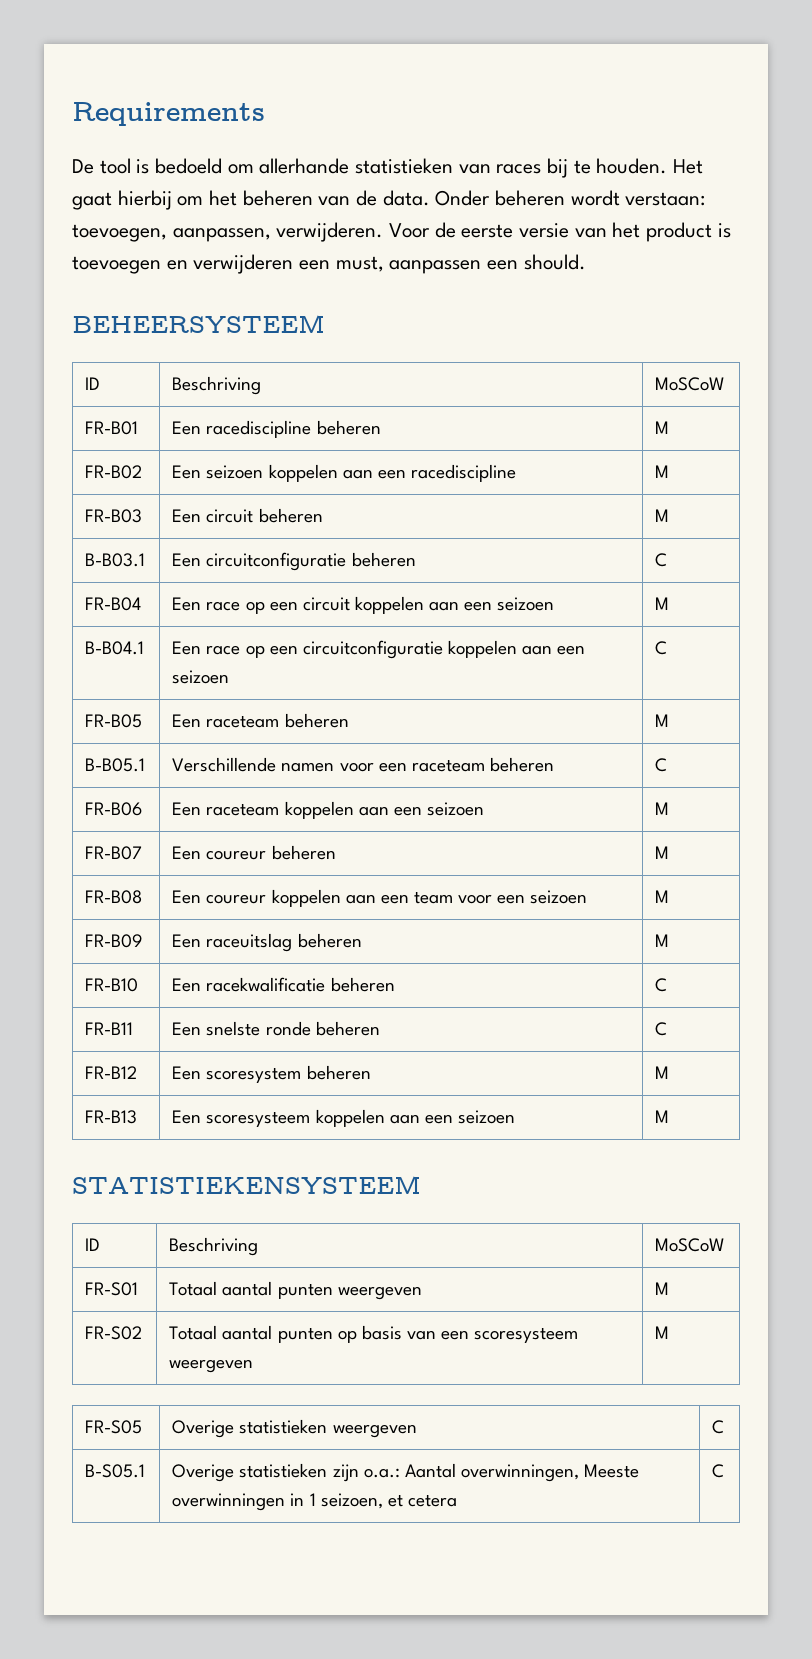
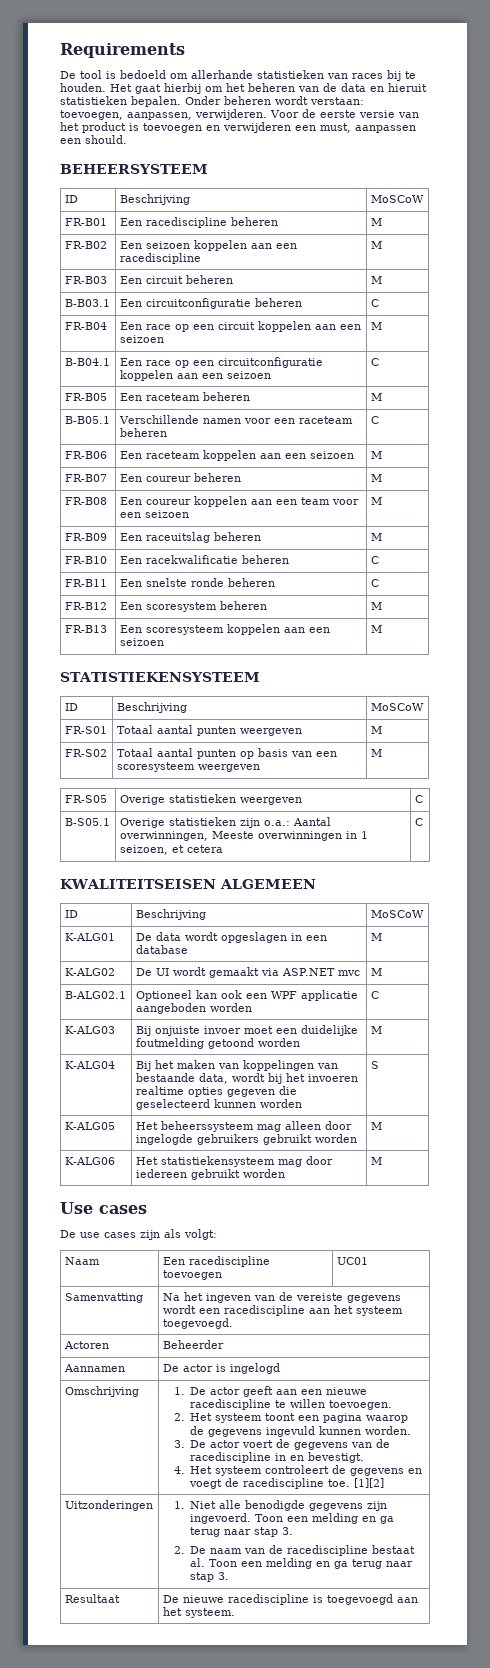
[382,190,430,206] data. -> [341,83,427,92] [60,96,181,107] data en hieruit statistieken bepalen.
[172,376,262,395] Beschriving -> [119,194,190,205] Beschrijving
[169,1237,259,1256] Beschriving -> [116,702,187,713] Beschrijving
(725, 1471) none -> [60,879,316,889] [64,910,78,918] [135,909,206,920] [370,910,424,918] [64,933,115,941] [135,932,327,943] [135,945,188,954] [370,933,382,941] [64,968,115,976] [135,967,361,978] [370,968,382,976] [64,991,126,999] [135,990,358,1001] [135,1003,252,1014] [370,991,379,999] [64,1026,115,1034] [135,1025,358,1036] [135,1038,300,1049] [370,1026,382,1034] [64,1061,115,1069] [135,1060,338,1071] [135,1073,358,1084] [135,1086,297,1097] [135,1099,302,1110] [370,1061,379,1069] [64,1122,115,1130] [135,1121,352,1132] [135,1134,357,1145] [370,1122,382,1130] [64,1157,115,1165] [135,1156,333,1167] [135,1169,285,1180] [370,1157,382,1165] [60,1202,147,1214] [60,1229,217,1240] [64,1257,100,1265] [162,1256,270,1267] [162,1270,222,1280] [336,1257,368,1265] [64,1293,143,1303] [162,1292,401,1303] [162,1305,403,1316] [162,1318,233,1329] [63,1341,109,1349] [162,1340,224,1349] [63,1364,125,1372] [162,1363,280,1374] [64,1386,139,1397] [173,1386,368,1397] [190,1399,393,1410] [173,1413,409,1423] [190,1426,412,1437] [173,1439,391,1450] [190,1452,365,1463] [173,1465,423,1476] [189,1478,385,1489] [64,1500,153,1511] [173,1500,388,1511] [190,1513,395,1524] [190,1527,294,1537] [173,1545,416,1556] [190,1558,414,1569] [190,1572,230,1582] [64,1594,120,1603] [162,1594,418,1605] [162,1607,235,1618] // KWALITEITSEISEN ALGEMEEN // ID | Beschrijving | MoSCoW // K-ALG01 | De data wordt opgeslagen in een database | M // K-ALG02 | De UI wordt gemaakt via ASP.NET mvc | M // B-ALG02.1 | Optioneel kan ook een WPF applicatie aangeboden worden | C // K-ALG03 | Bij onjuiste invoer moet een duidelijke foutmelding getoond worden | M // K-ALG04 | Bij het maken van koppelingen van bestaande data, wordt bij het invoeren realtime opties gegeven die geselecteerd kunnen worden | S // K-ALG05 | Het beheerssysteem mag alleen door ingelogde gebruikers gebruikt worden | M // K-ALG06 | Het statistiekensysteem mag door iedereen gebruikt worden | M // Use cases // De use cases zijn als volgt: // Naam | Een racediscipline toevoegen | UC01 // Samenvatting | Na het ingeven van de vereiste gegevens wordt een racediscipline aan het systeem toegevoegd. // Actoren | Beheerder // Aannamen | De actor is ingelogd // Omschrijving | 1. De actor geeft aan een nieuwe racediscipline te willen toevoegen. // 2. Het systeem toont een pagina waarop de gegevens ingevuld kunnen worden. // 3. De actor voert de gegevens van de racediscipline in en bevestigt. // 4. Het systeem controleert de gegevens en voegt de racediscipline toe. [1][2] // Uitzonderingen | 1. Niet alle benodigde gegevens zijn ingevoerd. Toon een melding en ga terug naar stap 3. // 2. De naam van de racediscipline bestaat al. Toon een melding en ga terug naar stap 3. // Resultaat | De nieuwe racediscipline is toegevoegd aan het systeem.

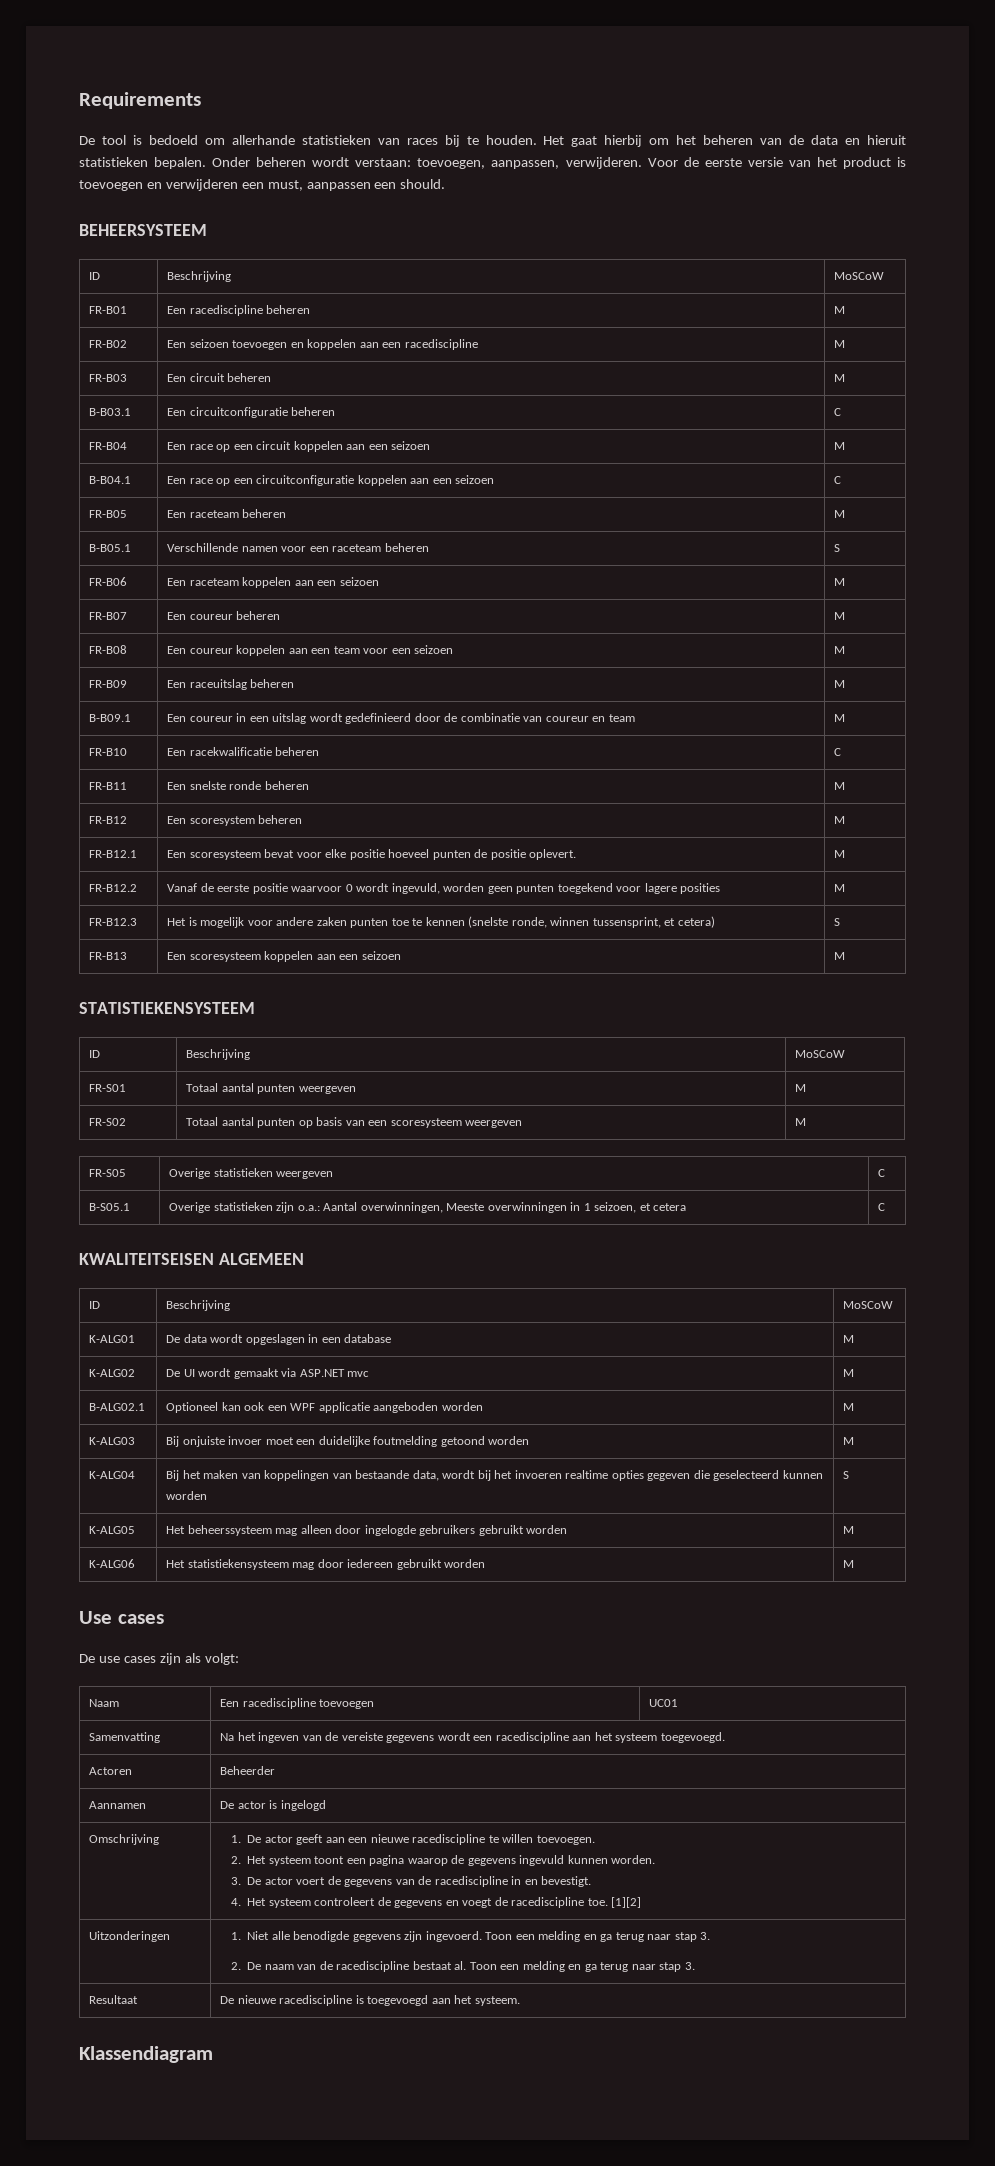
(190, 245) none -> [232,340,304,350] toevoegen en
[370,416,379,424] C -> [834,544,841,552] S
(382, 537) none -> [89,714,132,722] [167,713,635,724] [834,714,846,722] // B-B09.1 | Een coureur in een uitslag wordt gedefinieerd door de combinatie van coureur en team | M
[370,579,379,587] C -> [834,782,846,790] M
(382, 606) none -> [89,850,138,858] [167,849,577,860] [834,850,846,858] [89,884,138,892] [167,883,721,894] [834,884,846,892] [89,918,138,926] [167,916,715,928] [834,918,841,926] // FR-B12.1 | Een scoresysteem bevat voor elke positie hoeveel punten de positie oplevert. | M // FR-B12.2 | Vanaf de eerste positie waarvoor 0 wordt ingevuld, worden geen punten toegekend voor lagere posities | M // FR-B12.3 | Het is mogelijk voor andere zaken punten toe te kennen (snelste ronde, winnen tussensprint, et cetera) | S
[370,991,379,999] C -> [843,1403,855,1411] M
(235, 1613) none -> [79,2046,213,2063] // Klassendiagram

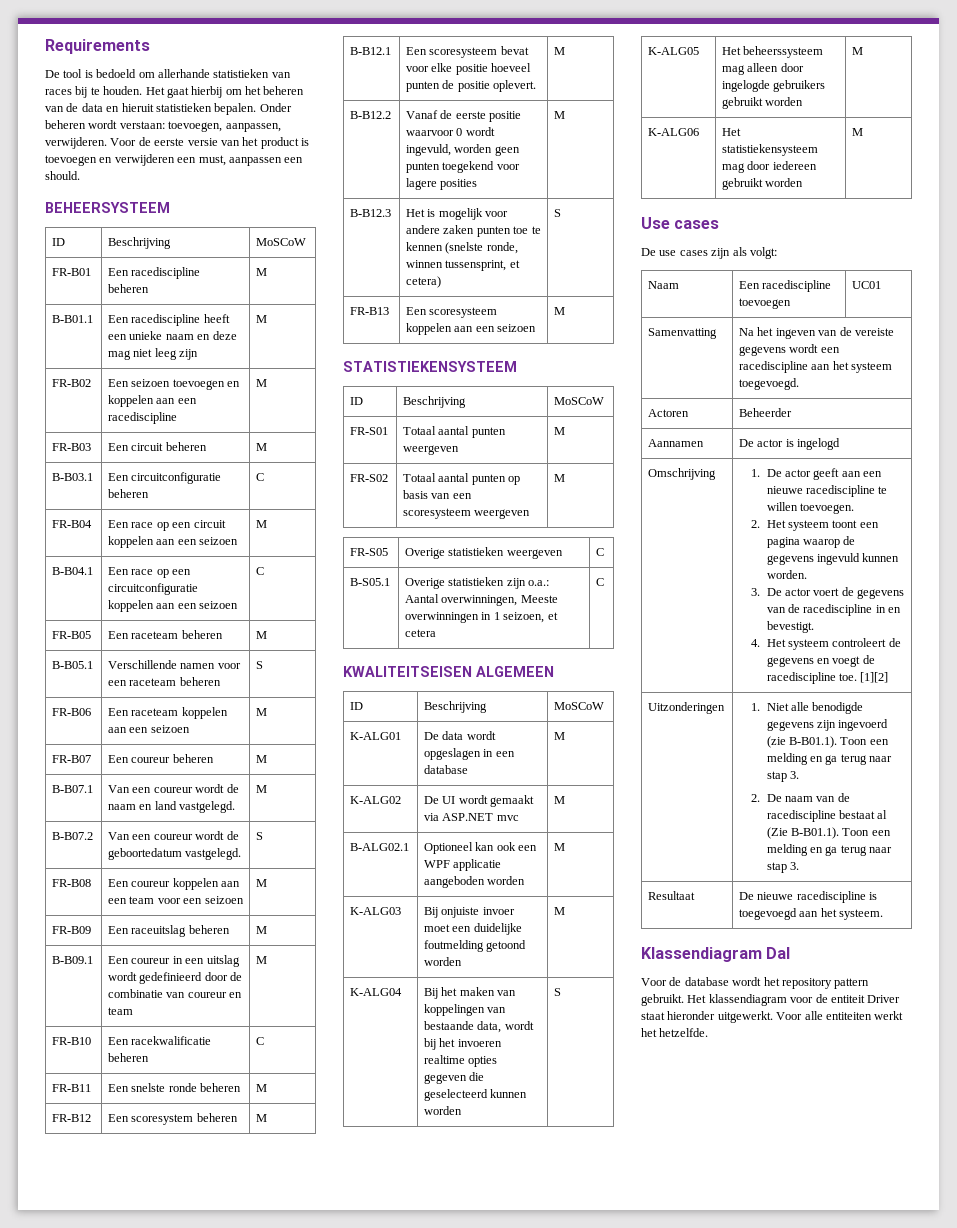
(846, 310) none -> [52,315,94,323] [108,314,230,326] [108,331,237,340] [108,348,199,360] [256,315,268,323] // B-B01.1 | Een racediscipline heeft een unieke naam en deze mag niet leeg zijn | M
(846, 616) none -> [52,785,94,793] [108,784,239,793] [108,801,236,813] [256,785,268,793] [52,832,94,840] [108,831,239,840] [108,848,242,860] [256,832,264,840] // B-B07.1 | Van een coureur wordt de naam en land vastgelegd. | M // B-B07.2 | Van een coureur wordt de geboortedatum vastgelegd. | S
[89,850,138,858] FR-B12.1 -> [350,47,392,55] B-B12.1
[89,884,138,892] FR-B12.2 -> [350,111,392,119] B-B12.2
[89,918,138,926] FR-B12.3 -> [350,209,392,217] B-B12.3
[425,1931,482,1942] ingevoerd. -> [838,719,889,731] [766,736,837,748] ingevoerd (zie B-B01.1).
[454,1961,467,1970] al. -> [877,810,888,819] [766,827,839,839] al (Zie B-B01.1).
(213, 2054) none -> [766,947,791,959] [641,977,870,989] [641,994,901,1006] [641,1011,904,1023] [641,1028,709,1037] Dal // Voor de database wordt het repository pattern gebruikt. Het klassendiagram voor de entiteit Driver staat hieronder uitgewerkt. Voor alle entiteiten werkt het hetzelfde.

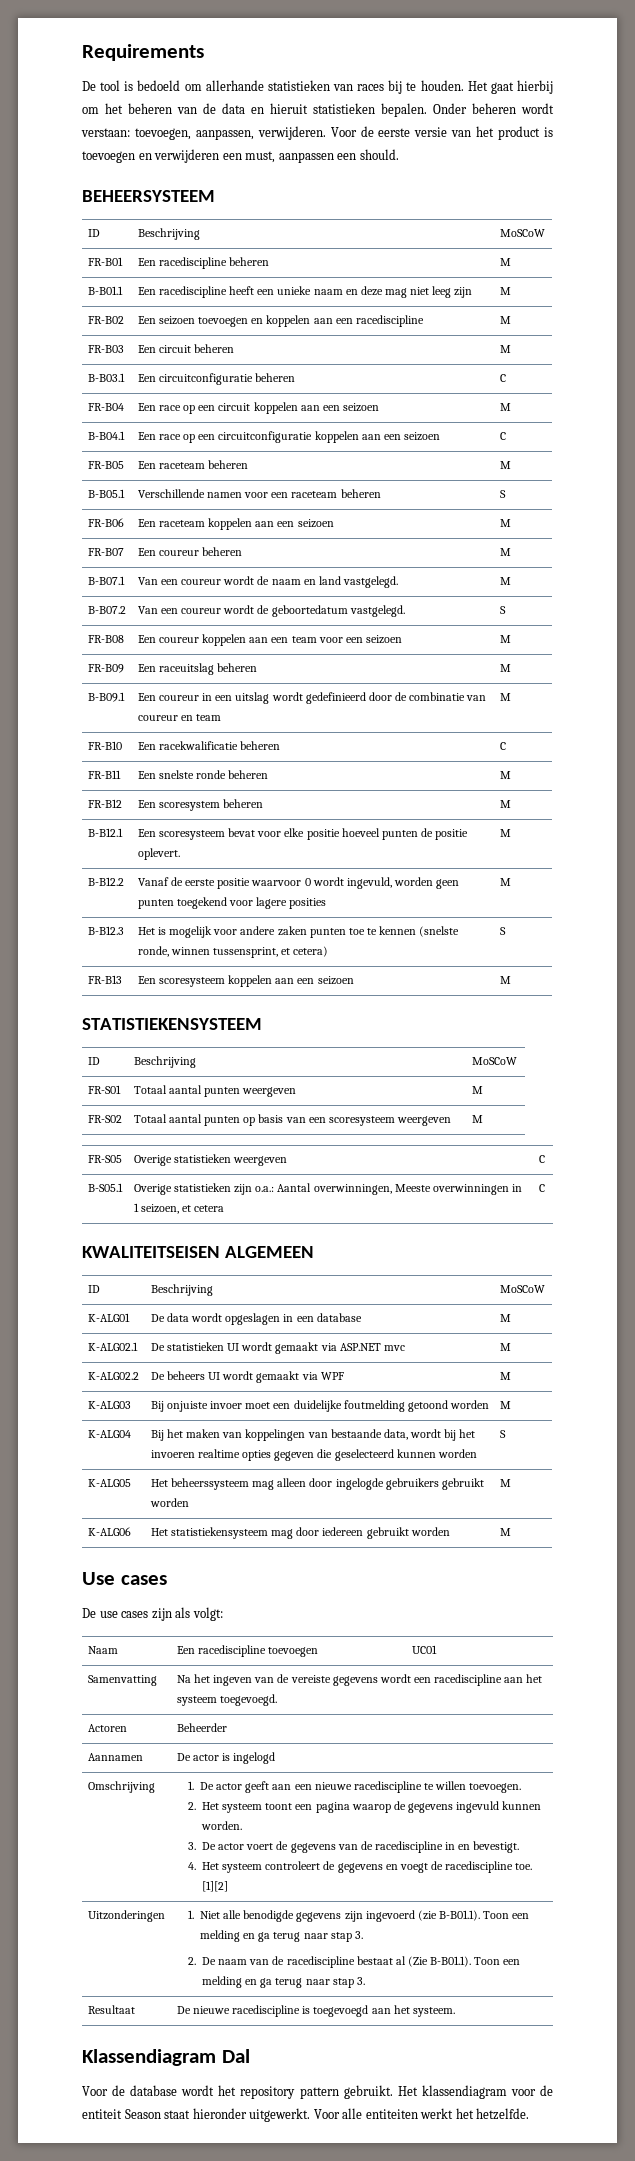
[350,796,402,804] [424,796,440,804] K-ALG02 | De -> [87,1342,138,1351] [150,1342,225,1351] K-ALG02.1 | De statistieken
[350,843,410,851] [424,842,538,854] [424,859,502,871] [424,876,526,888] B-ALG02.1 | Optioneel kan ook een WPF applicatie aangeboden worden -> [87,1372,139,1380] [150,1371,344,1383] K-ALG02.2 | De beheers UI wordt gemaakt via WPF
[867,995,901,1003] Driver -> [124,2109,161,2119] Season

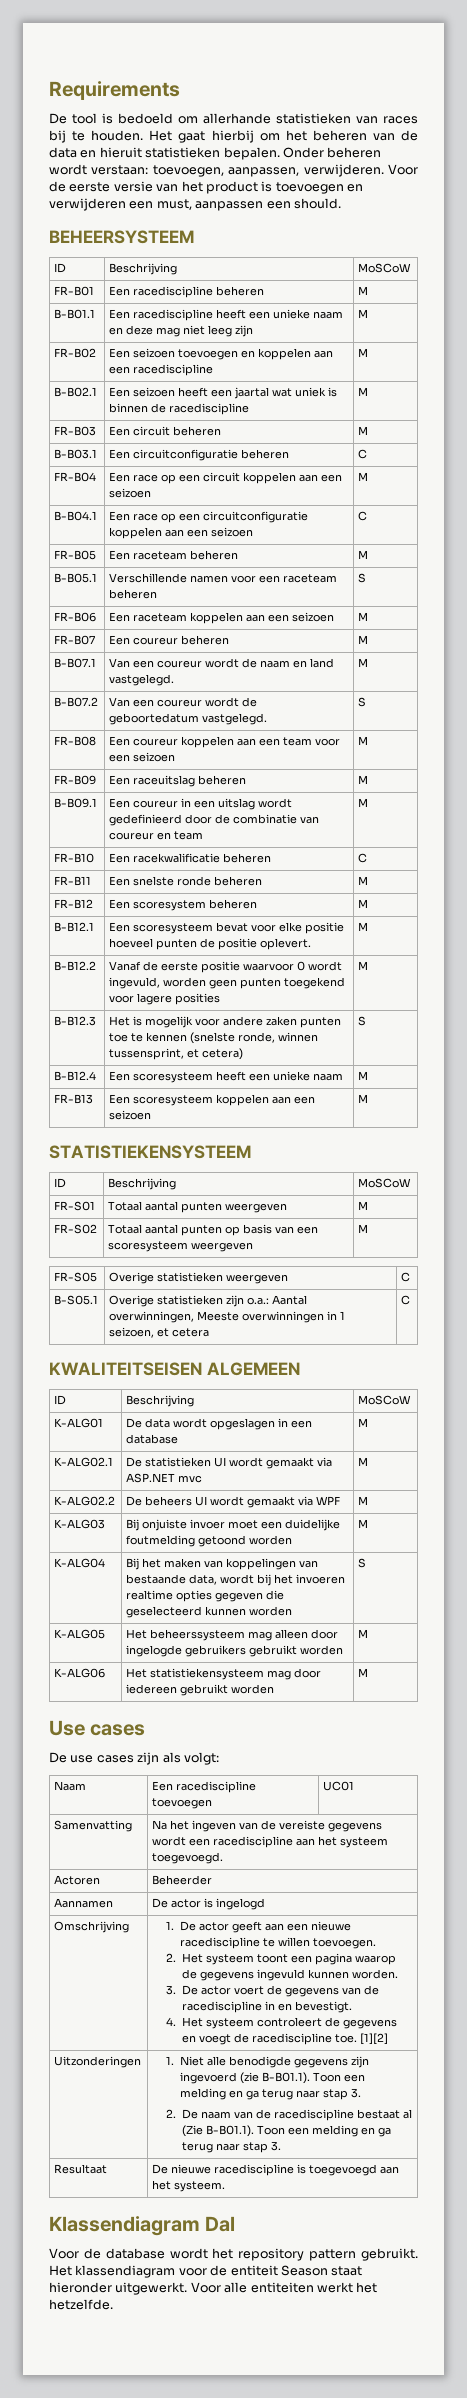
(511, 320) none -> [54,387,98,397] [109,387,338,399] [109,403,250,415] [358,387,369,396] // B-B02.1 | Een seizoen heeft een jaartal wat uniek is binnen de racediscipline | M
(506, 931) none -> [54,1071,97,1081] [109,1071,344,1083] [358,1071,369,1080] // B-B12.4 | Een scoresysteem heeft een unieke naam | M

